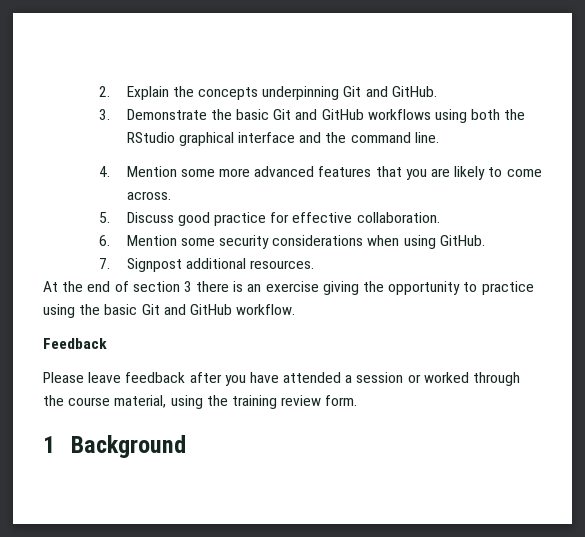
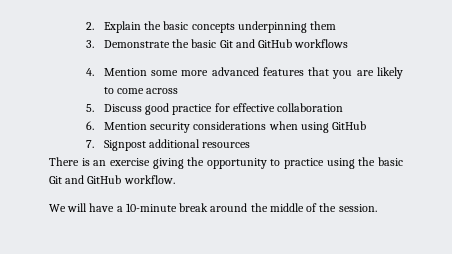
(194, 91) none -> [163,21,189,30] basic
[343,86,437,97] Git and GitHub. -> [310,21,337,30] them
[435,109,526,123] [126,132,439,146] using both the RStudio graphical interface and the command line. -> (349, 43) none
[126,191,171,200] across. -> [146,88,179,94] across
[356,212,440,223] collaboration. -> [277,103,344,112] collaboration
[180,238,215,246] some -> (147, 126) none
[439,235,485,246] GitHub. -> [332,121,367,130] GitHub
[250,260,315,269] [43,281,230,292] resources. // At the end of section 3 there -> [202,142,251,148] [49,157,79,166] resources // There
[43,338,107,349] [43,372,521,386] [43,395,358,409] [43,435,186,458] Feedback // Please leave feedback after you have attended a session or worked through the course material, using the training review form. // 1 Background -> [49,203,377,212] We will have a 10-minute break around the middle of the session.

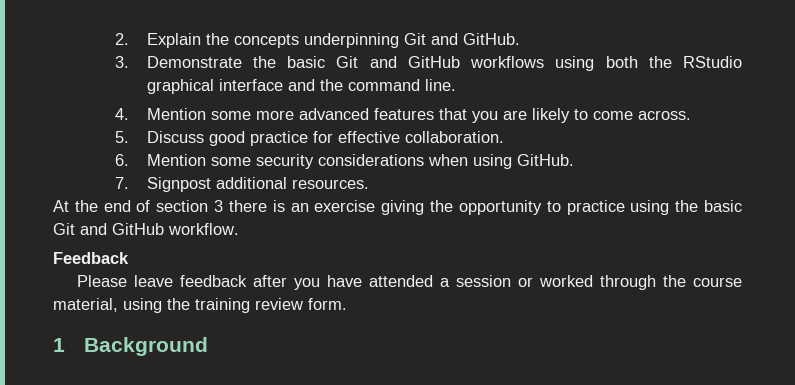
[163,21,189,30] basic -> (229, 39) none
[310,21,337,30] them -> [403,33,520,45] Git and GitHub.
(349, 43) none -> [555,56,743,71] [146,79,456,94] using both the RStudio graphical interface and the command line.
[146,88,179,94] across -> [637,110,691,120] across.
[277,103,344,112] collaboration -> [404,131,504,143] collaboration.
(147, 126) none -> [210,157,251,166] some
[332,121,367,130] GitHub -> [516,154,574,166] GitHub.
[202,142,251,148] [49,157,79,166] resources // There -> [291,179,369,189] [53,200,267,212] resources. // At the end of section 3 there
[49,203,377,212] We will have a 10-minute break around the middle of the session. -> [53,252,129,264] [76,275,742,290] [53,298,347,313] [53,337,209,356] Feedback // Please leave feedback after you have attended a session or worked through the course material, using the training review form. // 1 Background

